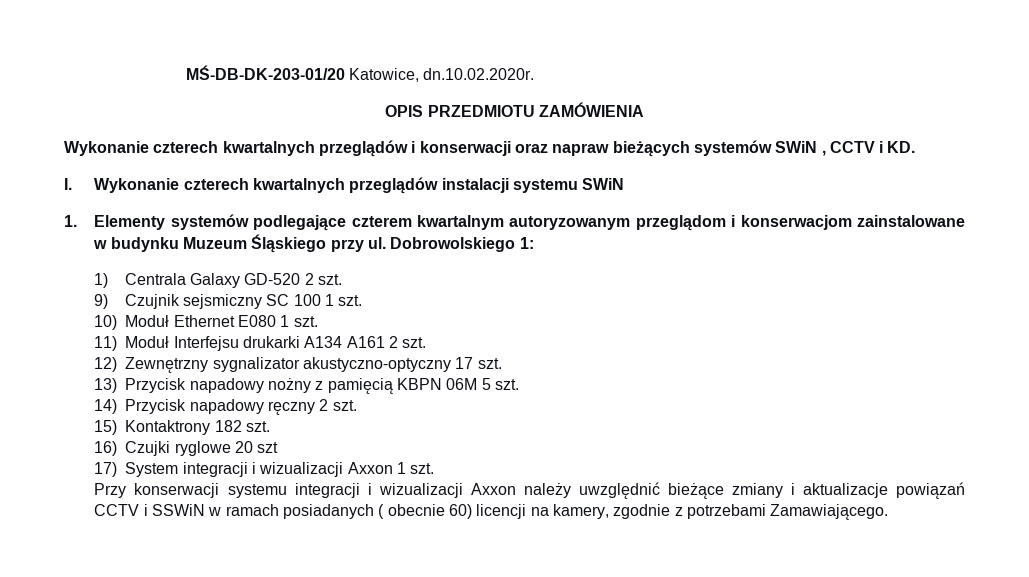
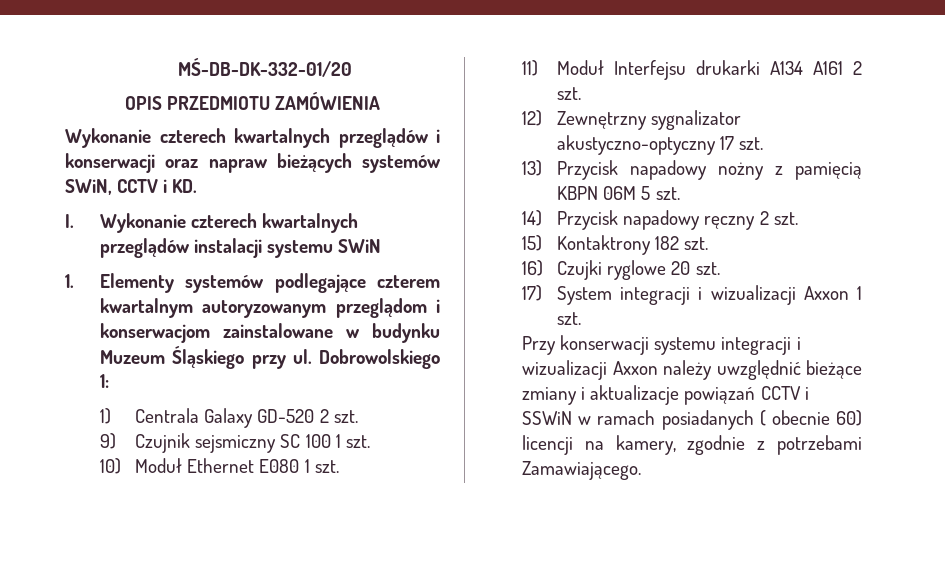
[185,65,535,82] MŚ-DB-DK-203-01/20 Katowice, dn.10.02.2020r. -> [177,58,352,77] MŚ-DB-DK-332-01/20
[775,141,826,156] SWiN , -> [65,179,112,195] SWiN,
[257,442,279,453] szt -> [695,262,720,275] szt.

